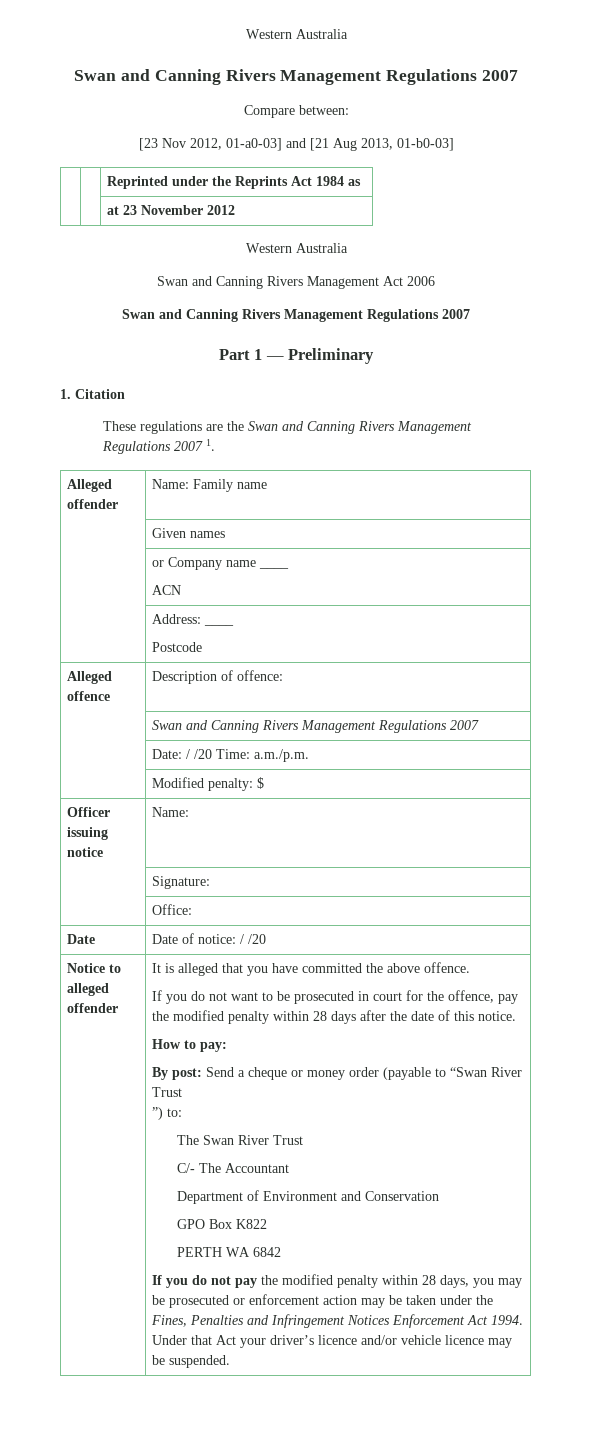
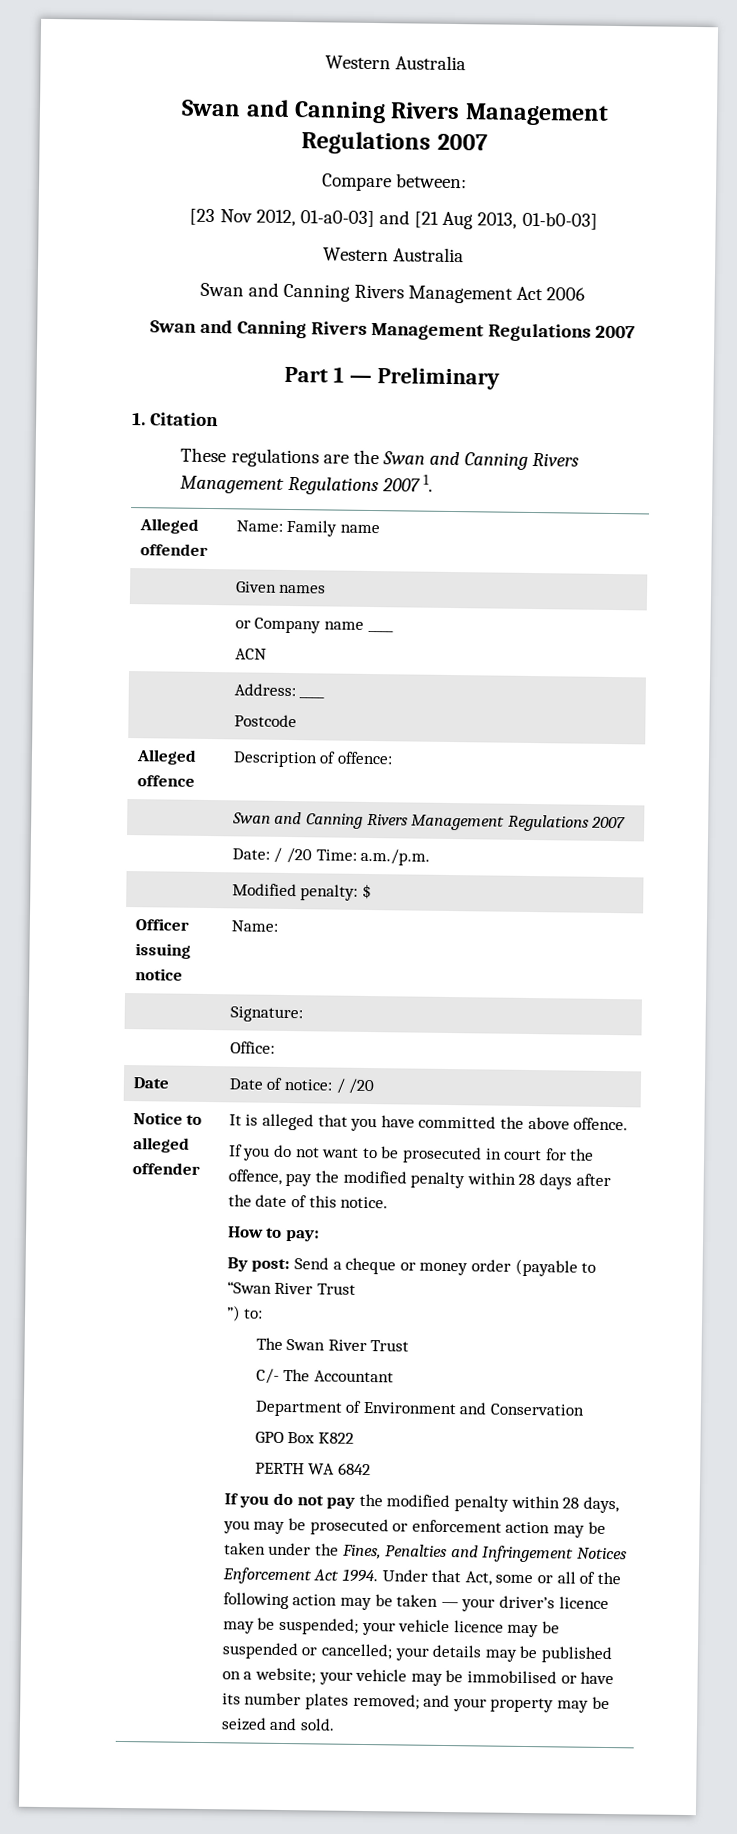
[106,176,361,189] [106,205,235,215] // | | Reprinted under the Reprints Act 1984 as // | | at 23 November 2012 -> (598, 220) none
[215,1335,512,1348] [151,1355,230,1368] Act your driver’s licence and/or vehicle licence may be suspended. -> [464,1571,621,1586] [222,1592,609,1612] [222,1617,560,1638] [221,1642,612,1664] [221,1667,615,1686] [221,1692,610,1713] [220,1717,336,1731] Act, some or all of the following action may be taken — your driver’s licence may be suspended; your vehicle licence may be suspended or cancelled; your details may be published on a website; your vehicle may be immobilised or have its number plates removed; and your property may be seized and sold.

